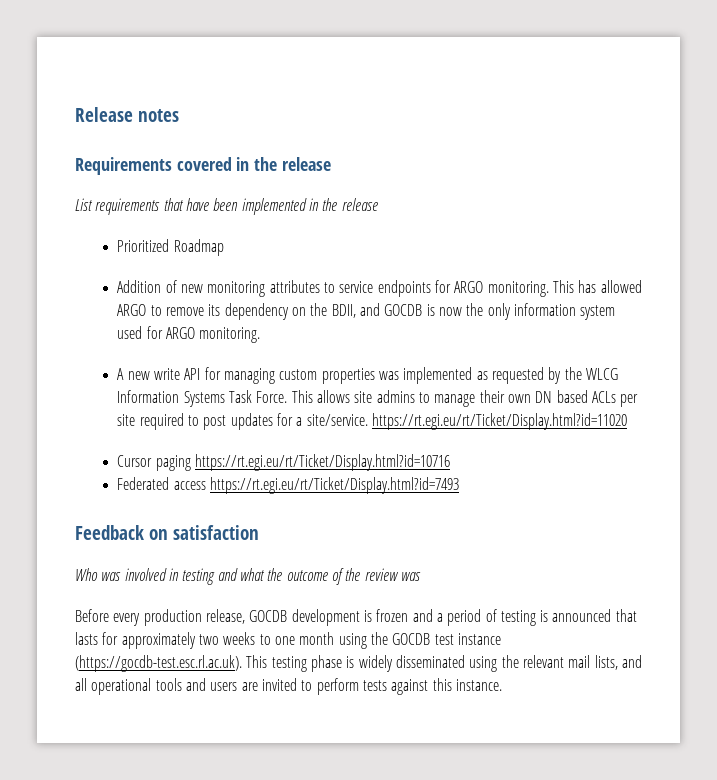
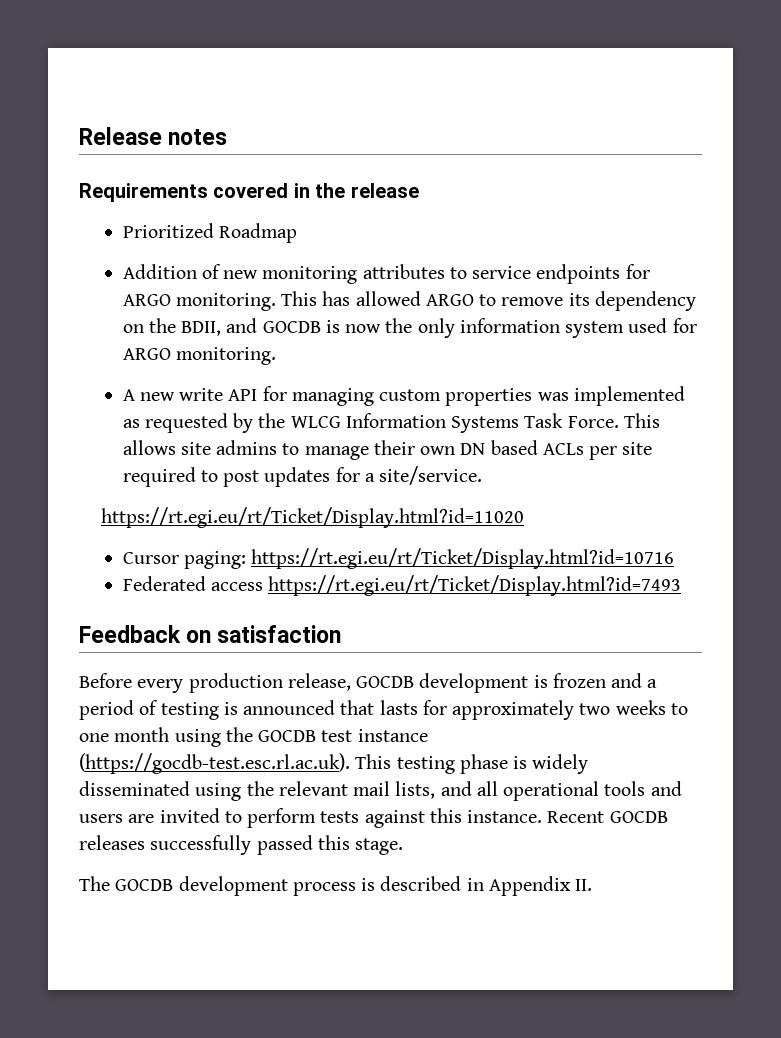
[75,198,378,215] // List requirements that have been implemented in the release -> (419, 190) none
(368, 420) none -> (483, 475) //
[155,455,191,471] paging -> [183,551,246,569] paging:
[75,568,421,585] // Who was involved in testing and what the outcome of the review was -> (342, 634) none
(502, 685) none -> [547,811,668,823] [79,835,404,855] [79,876,593,896] Recent GOCDB releases successfully passed this stage. // The GOCDB development process is described in Appendix II.

